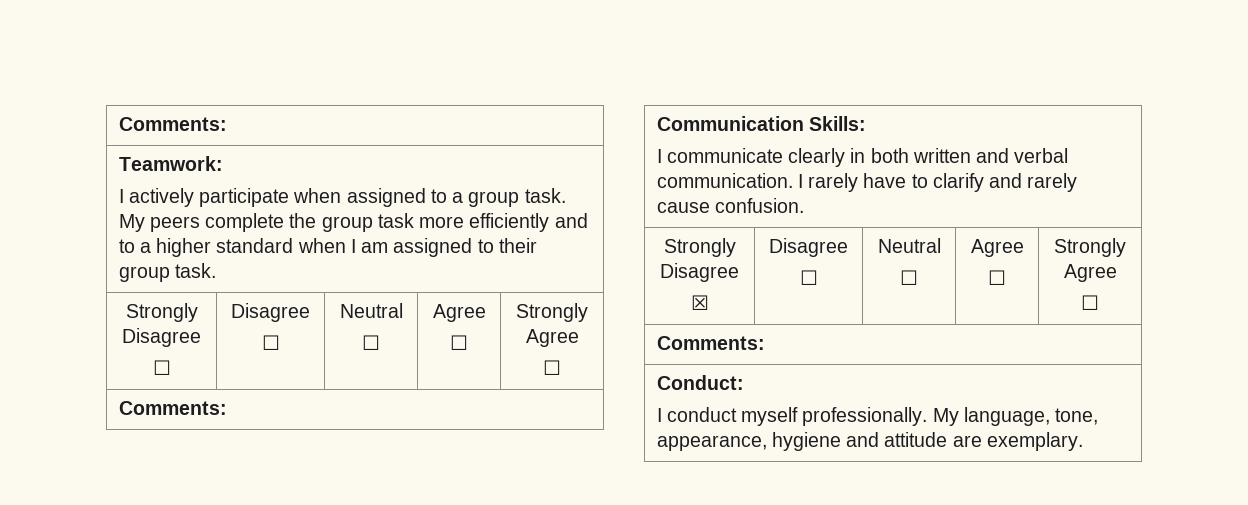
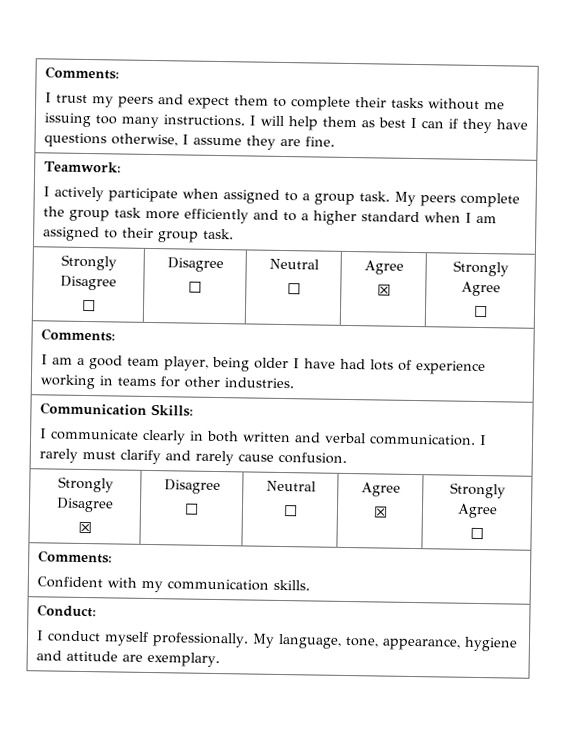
[118,117,227,131] Comments: -> [44,66,120,80] [44,92,505,111] [43,112,528,134] [43,132,335,150] Comments: // I trust my peers and expect them to complete their tasks without me issuing too many instructions. I will help them as best I can if they have questions otherwise, I assume they are fine.
[450,335,468,350] [516,303,588,322] [525,329,579,347] [543,360,561,375] [118,401,227,415] ☐ | Strongly Agree // ☐ // Comments: -> [376,284,391,296] [452,260,509,277] [460,281,501,297] [472,305,488,318] [40,328,116,342] [40,354,486,376] [39,374,294,390] ☒ | Strongly Agree // ☐ // Comments: // I am a good team player, being older I have had lots of experience working in teams for other industries.
[863,173,928,188] have to -> [81,450,116,460] must
[988,270,1006,285] [1054,238,1126,257] [1063,264,1117,282] [1081,295,1099,310] [656,336,765,350] ☐ | Strongly Agree // ☐ // Comments: -> [372,506,388,518] [449,482,506,499] [456,503,498,519] [469,527,484,540] [37,550,113,564] [36,576,310,593] ☒ | Strongly Agree // ☐ // Comments: // Confident with my communication skills.

